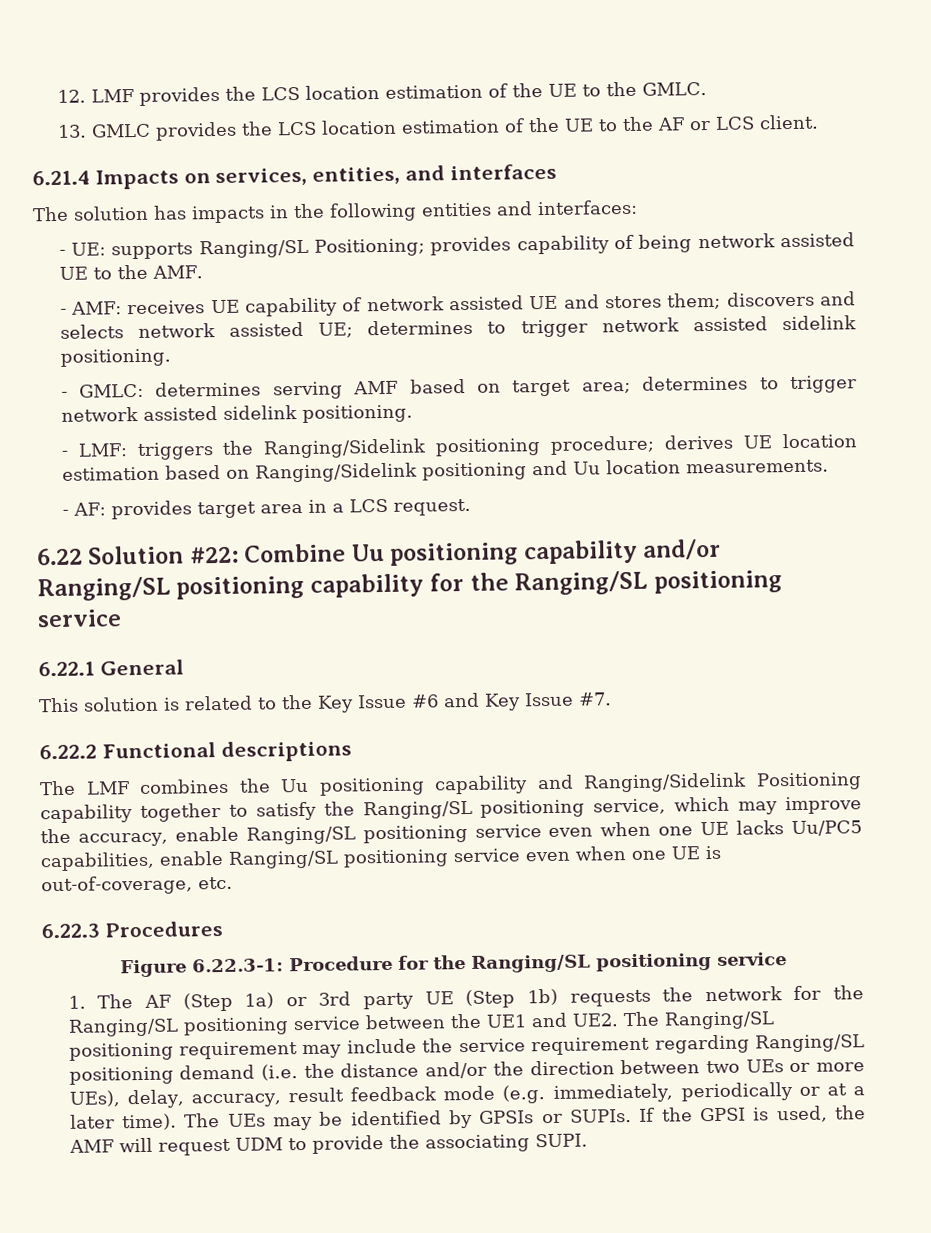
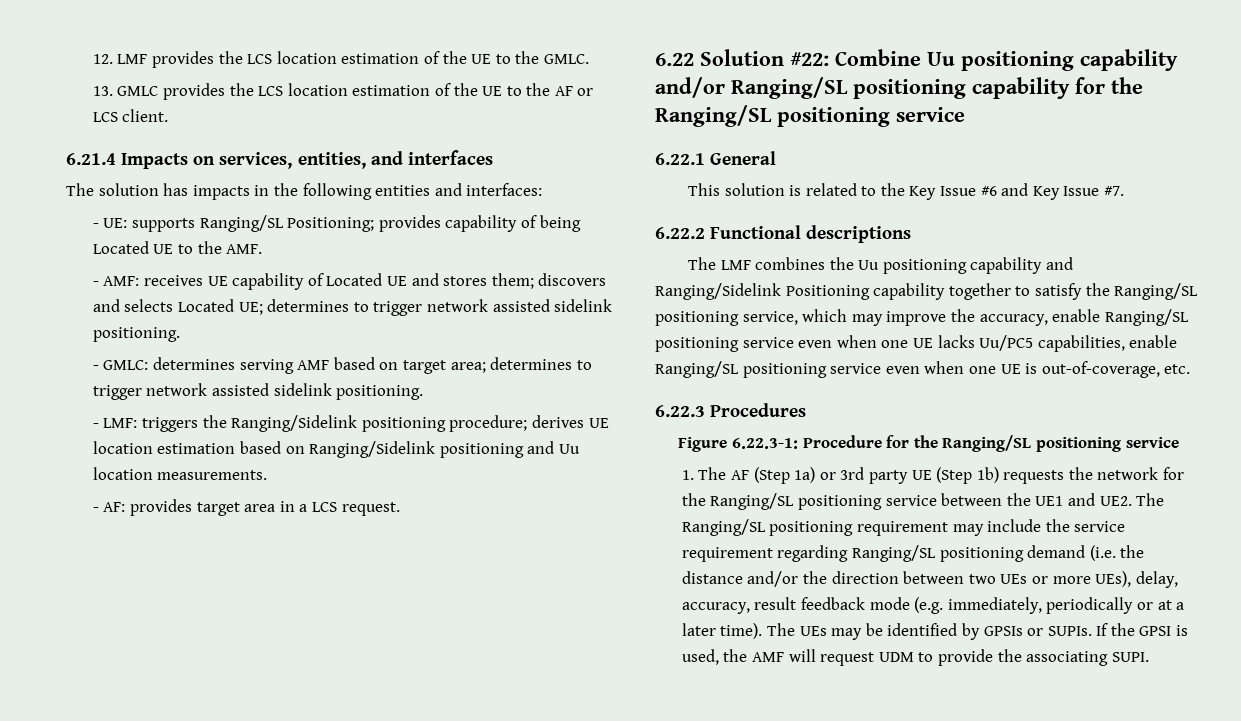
[697,232,856,249] network assisted -> [92,241,149,254] Located
[366,295,524,312] network assisted -> [326,273,383,286] Located
[137,321,304,338] network assisted -> [177,299,234,312] Located

